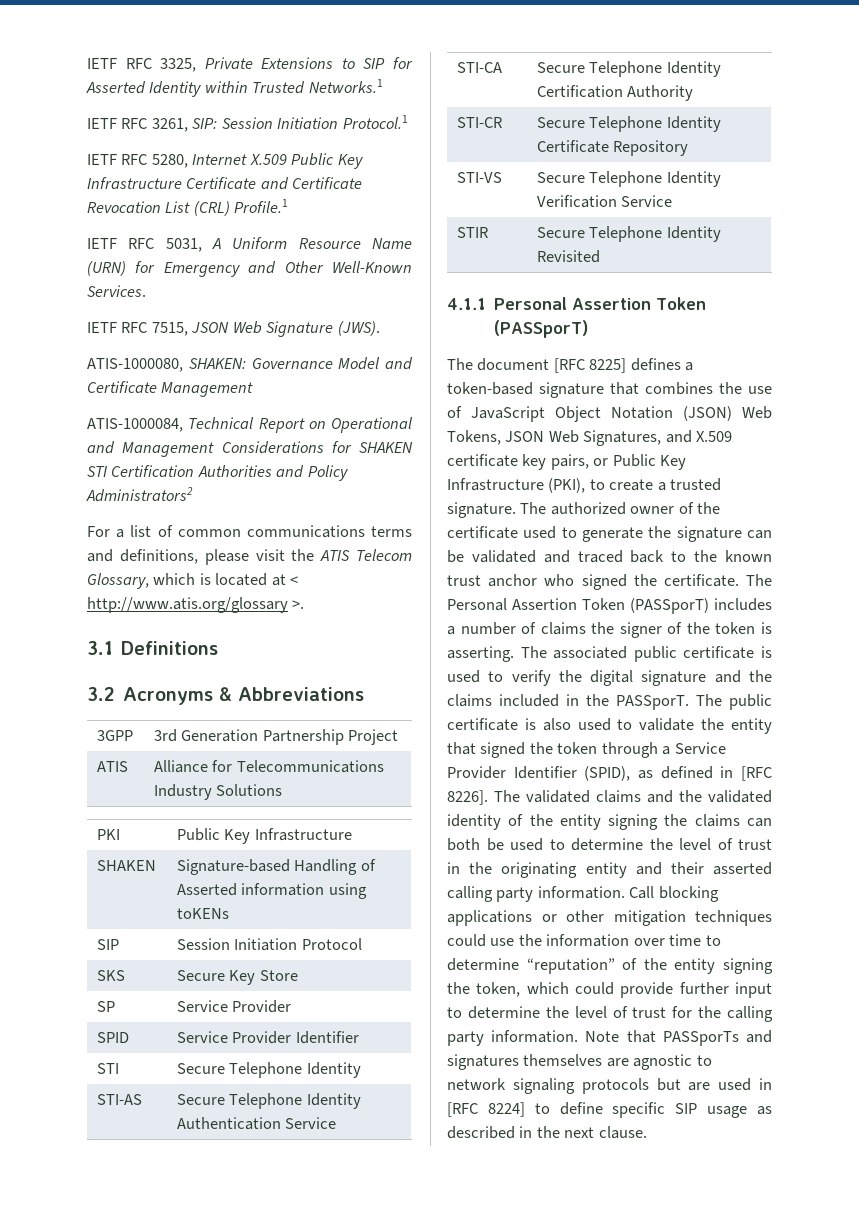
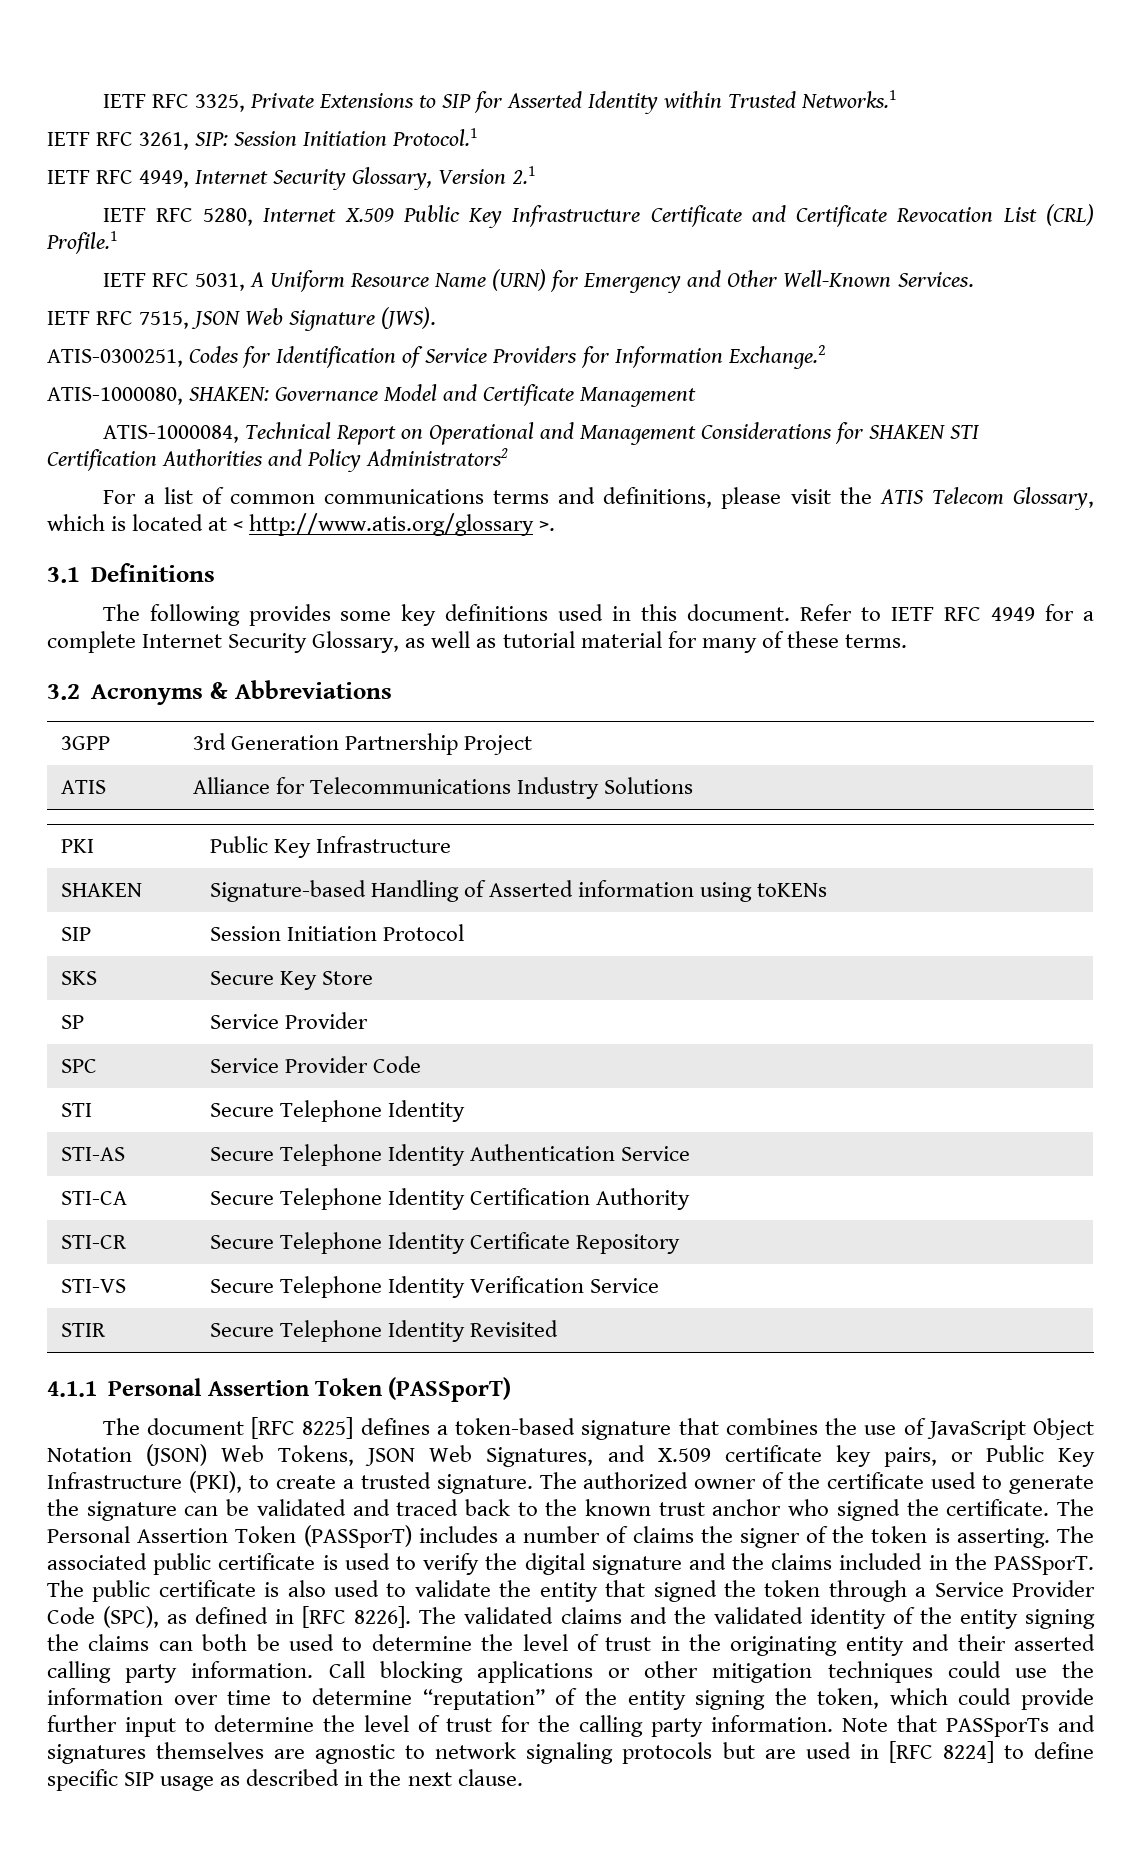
(408, 122) none -> [47,166,536,190] // IETF RFC 4949, Internet Security Glossary, Version 2.1
(380, 328) none -> [47,345,826,369] // ATIS-0300251, Codes for Identification of Service Providers for Information Exchange.2
(219, 648) none -> [102,604,1094,626] [47,631,907,653] // The following provides some key definitions used in this document. Refer to IETF RFC 4949 for a complete Internet Security Glossary, as well as tutorial material for many of these terms.
[97,1032,130,1043] [177,1031,359,1044] SPID | Service Provider Identifier -> [60,1059,97,1073] [209,1056,421,1073] SPC | Service Provider Code
[513,766,631,781] Identifier (SPID), -> [47,1606,160,1628] Code (SPC),

